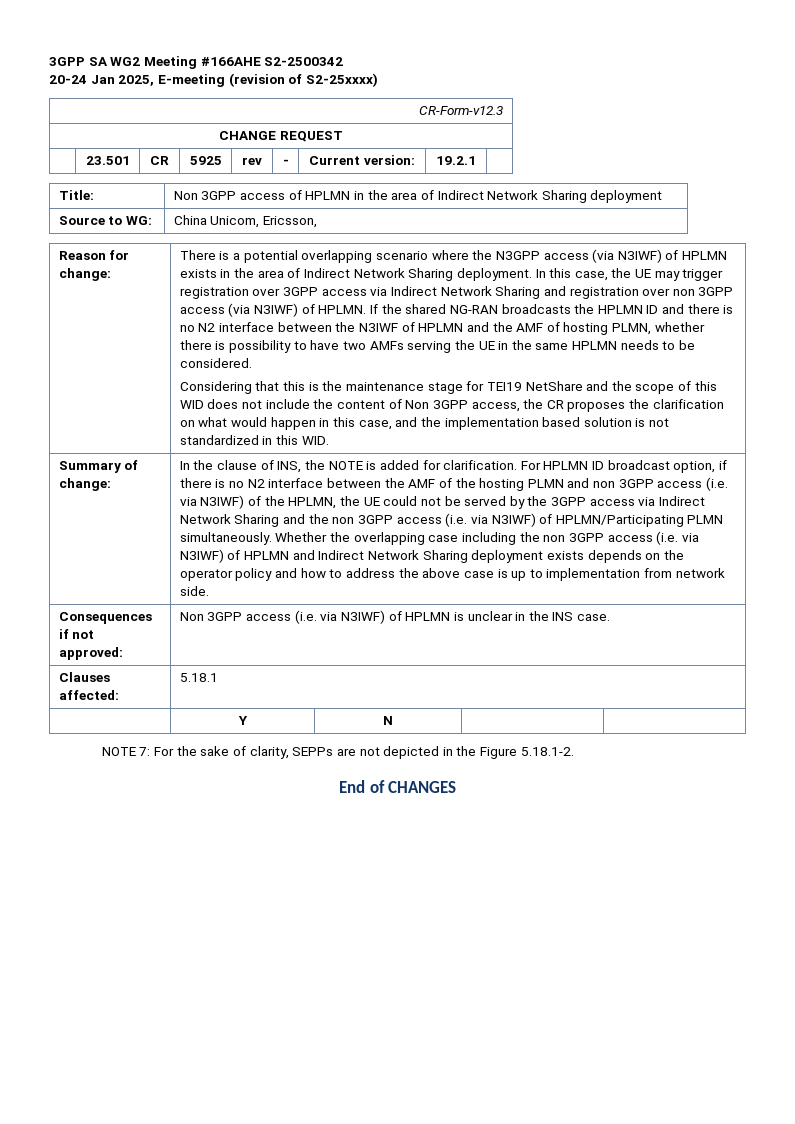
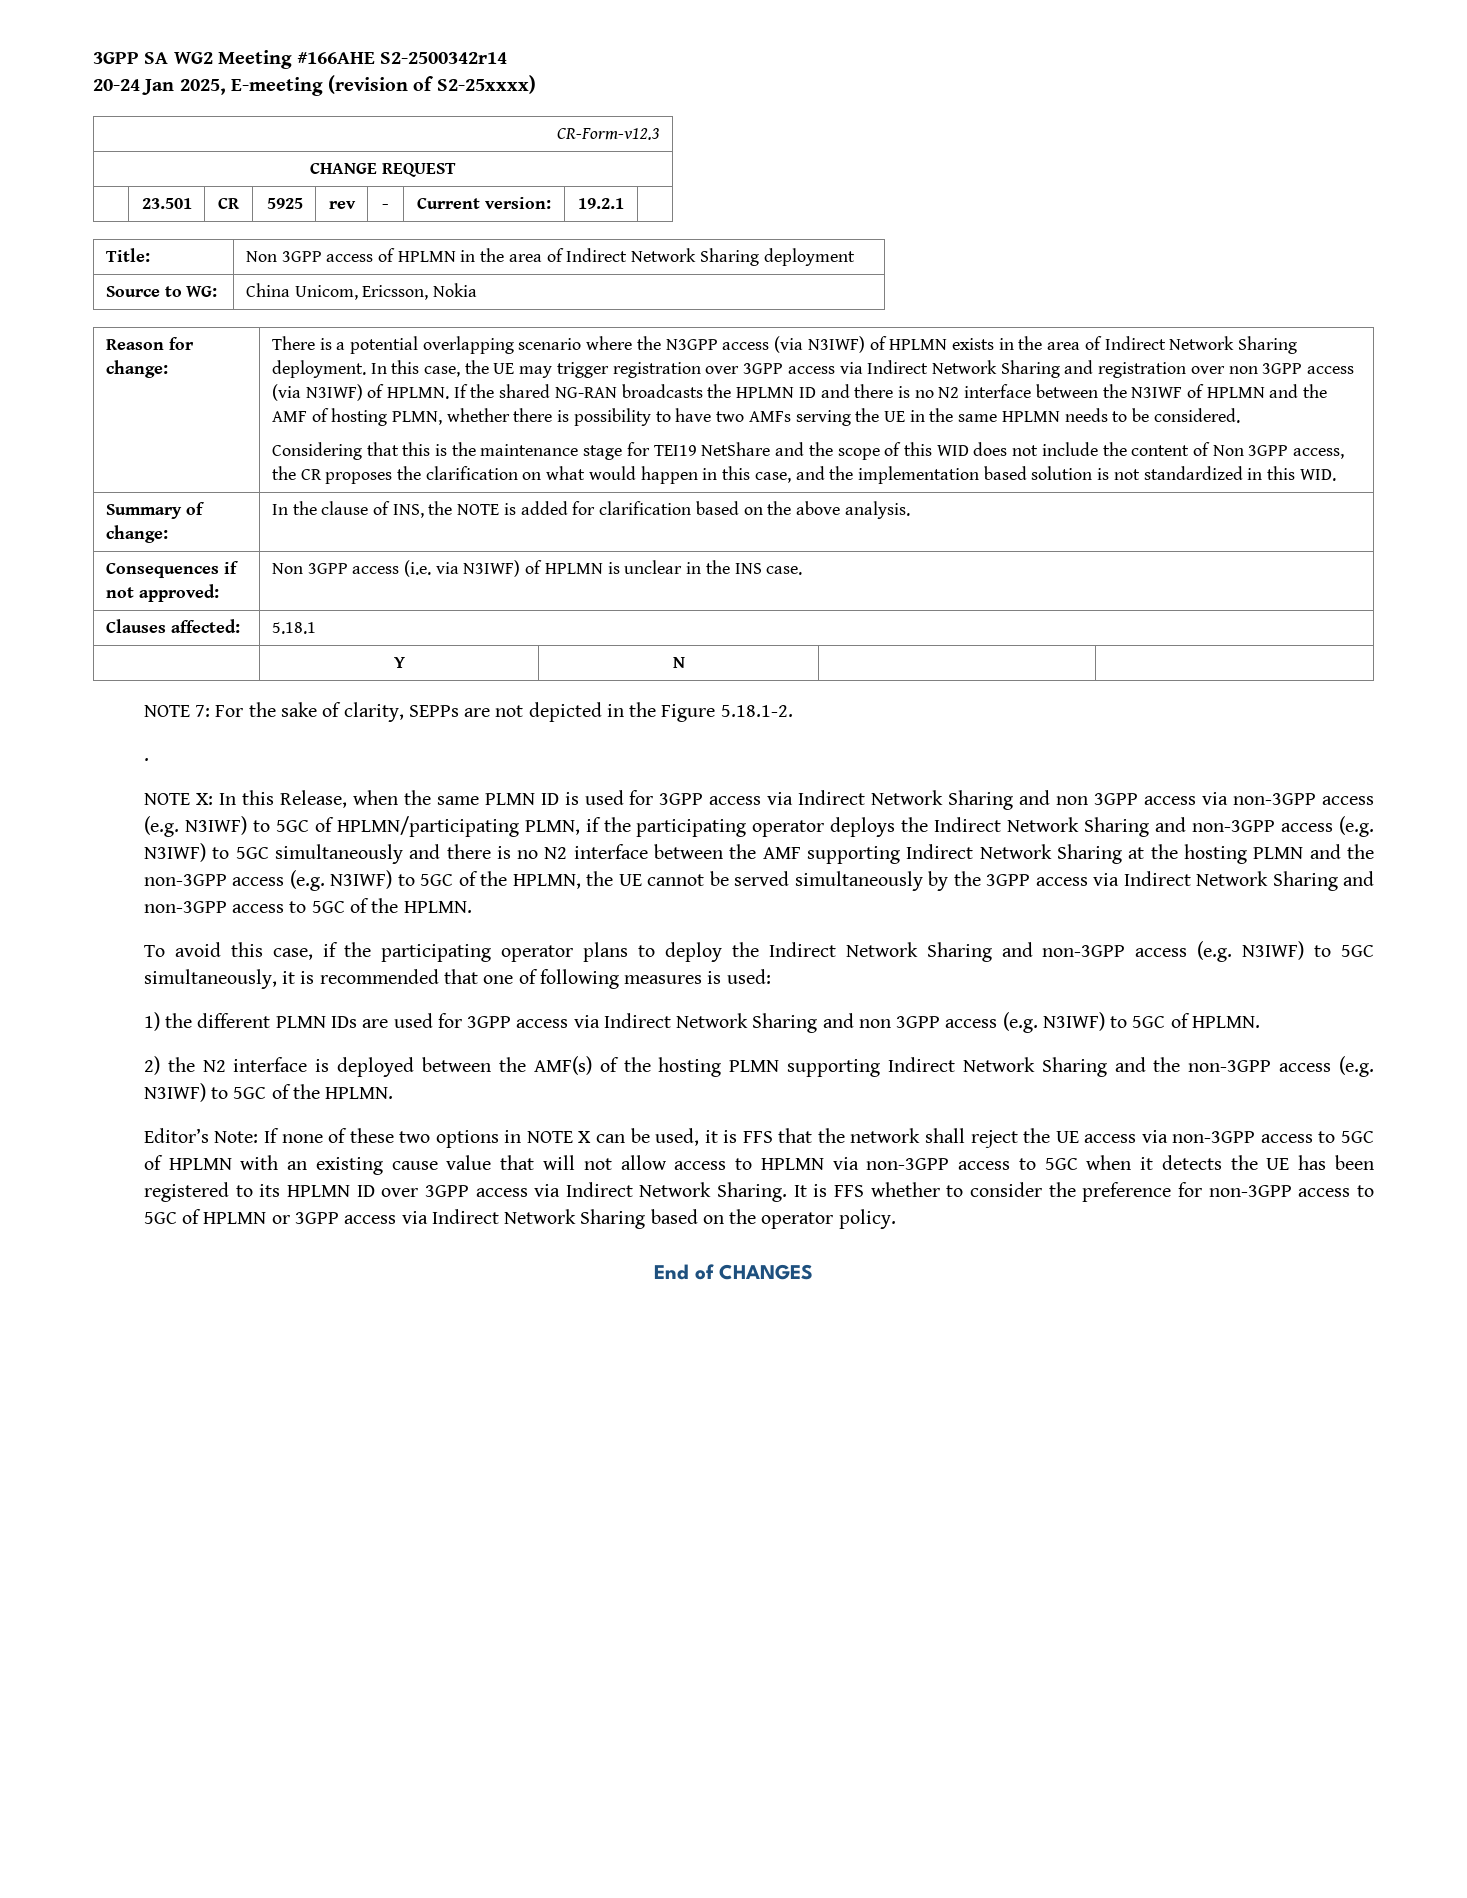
[264,57,344,66] S2-2500342 -> [380,52,508,64] S2-2500342r14
(318, 222) none -> [432,283,477,297] Nokia
[443,460,728,473] [179,477,729,491] [179,495,706,509] [179,513,724,527] [179,531,699,545] [179,549,684,563] [179,568,725,581] [179,586,209,596] clarification. For HPLMN ID broadcast option, if there is no N2 interface between the AMF of the hosting PLMN and non 3GPP access (i.e. via N3IWF) of the HPLMN, the UE could not be served by the 3GPP access via Indirect Network Sharing and the non 3GPP access (i.e. via N3IWF) of HPLMN/Participating PLMN simultaneously. Whether the overlapping case including the non 3GPP access (i.e. via N3IWF) of HPLMN and Indirect Network Sharing deployment exists depends on the operator policy and how to address the above case is up to implementation from network side. -> [599,501,910,519] clarification based on the above analysis.
(574, 751) none -> [143,758,149,761] [143,790,1374,810] [143,816,1374,837] [143,843,1375,864] [143,870,1374,891] [143,898,472,913] [143,941,1374,962] [143,969,771,989] [143,1012,1260,1033] [143,1056,1374,1077] [143,1083,394,1102] [143,1128,1374,1148] [143,1155,1375,1175] [143,1182,1374,1202] [143,1209,896,1229] // . // NOTE X: In this Release, when the same PLMN ID is used for 3GPP access via Indirect Network Sharing and non 3GPP access via non-3GPP access (e.g. N3IWF) to 5GC of HPLMN/participating PLMN, if the participating operator deploys the Indirect Network Sharing and non-3GPP access (e.g. N3IWF) to 5GC simultaneously and there is no N2 interface between the AMF supporting Indirect Network Sharing at the hosting PLMN and the non-3GPP access (e.g. N3IWF) to 5GC of the HPLMN, the UE cannot be served simultaneously by the 3GPP access via Indirect Network Sharing and non-3GPP access to 5GC of the HPLMN. // To avoid this case, if the participating operator plans to deploy the Indirect Network Sharing and non-3GPP access (e.g. N3IWF) to 5GC simultaneously, it is recommended that one of following measures is used: // 1) the different PLMN IDs are used for 3GPP access via Indirect Network Sharing and non 3GPP access (e.g. N3IWF) to 5GC of HPLMN. // 2) the N2 interface is deployed between the AMF(s) of the hosting PLMN supporting Indirect Network Sharing and the non-3GPP access (e.g. N3IWF) to 5GC of the HPLMN. // Editor’s Note: If none of these two options in NOTE X can be used, it is FFS that the network shall reject the UE access via non-3GPP access to 5GC of HPLMN with an existing cause value that will not allow access to HPLMN via non-3GPP access to 5GC when it detects the UE has been registered to its HPLMN ID over 3GPP access via Indirect Network Sharing. It is FFS whether to consider the preference for non-3GPP access to 5GC of HPLMN or 3GPP access via Indirect Network Sharing based on the operator policy.

